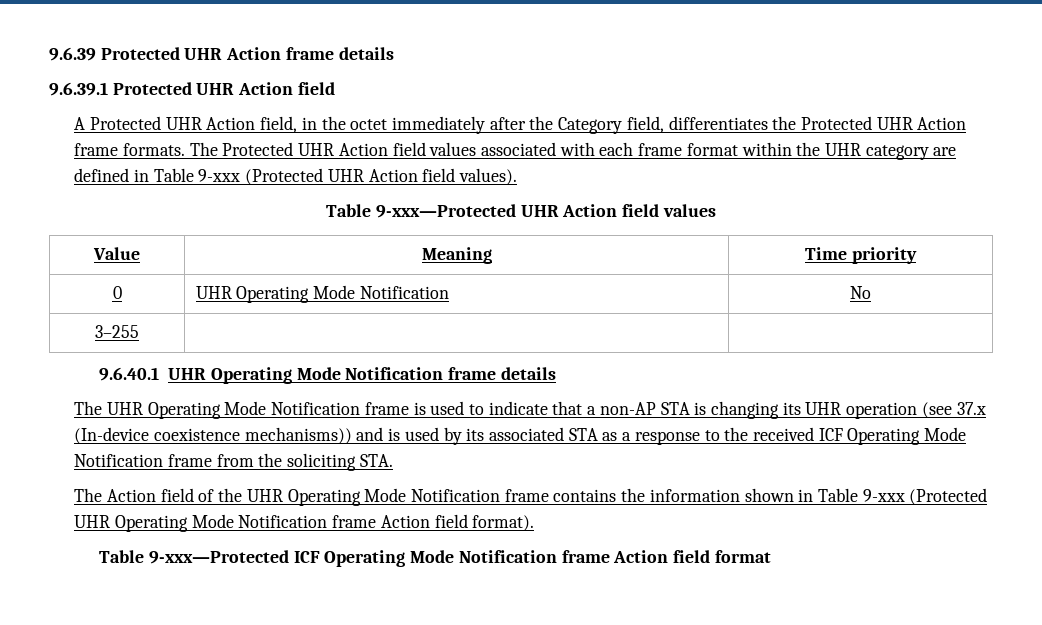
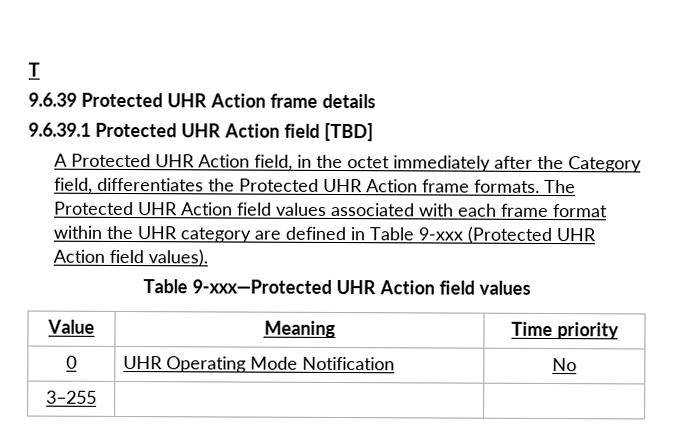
(49, 54) none -> [28,62,40,77] T //
(335, 88) none -> [324,122,374,142] [TBD]
[99,367,556,384] [74,401,986,419] [74,427,967,445] [74,453,393,471] [74,488,988,506] [74,514,535,532] [99,550,771,567] // 9.6.40.1 UHR Operating Mode Notification frame details // The UHR Operating Mode Notification frame is used to indicate that a non-AP STA is changing its UHR operation (see 37.x (In-device coexistence mechanisms)) and is used by its associated STA as a response to the received ICF Operating Mode Notification frame from the soliciting STA. // The Action field of the UHR Operating Mode Notification frame contains the information shown in Table 9-xxx (Protected UHR Operating Mode Notification frame Action field format). // Table 9-xxx—Protected ICF Operating Mode Notification frame Action field format -> (97, 397) none

